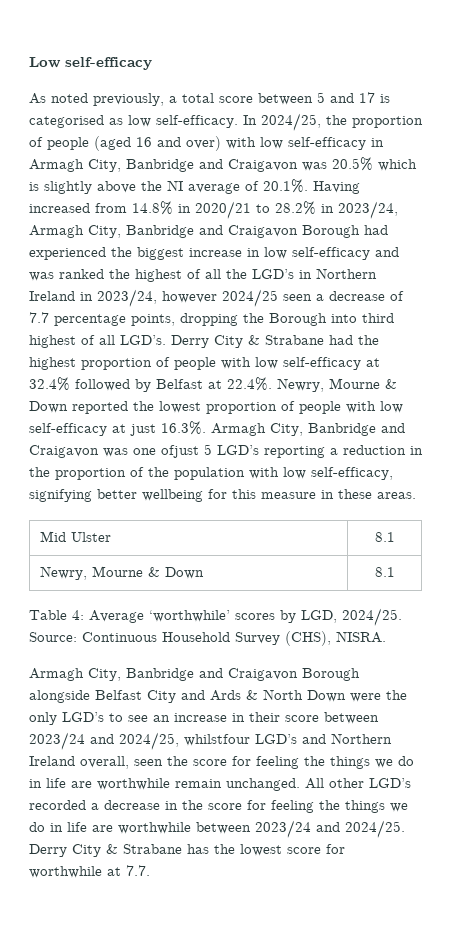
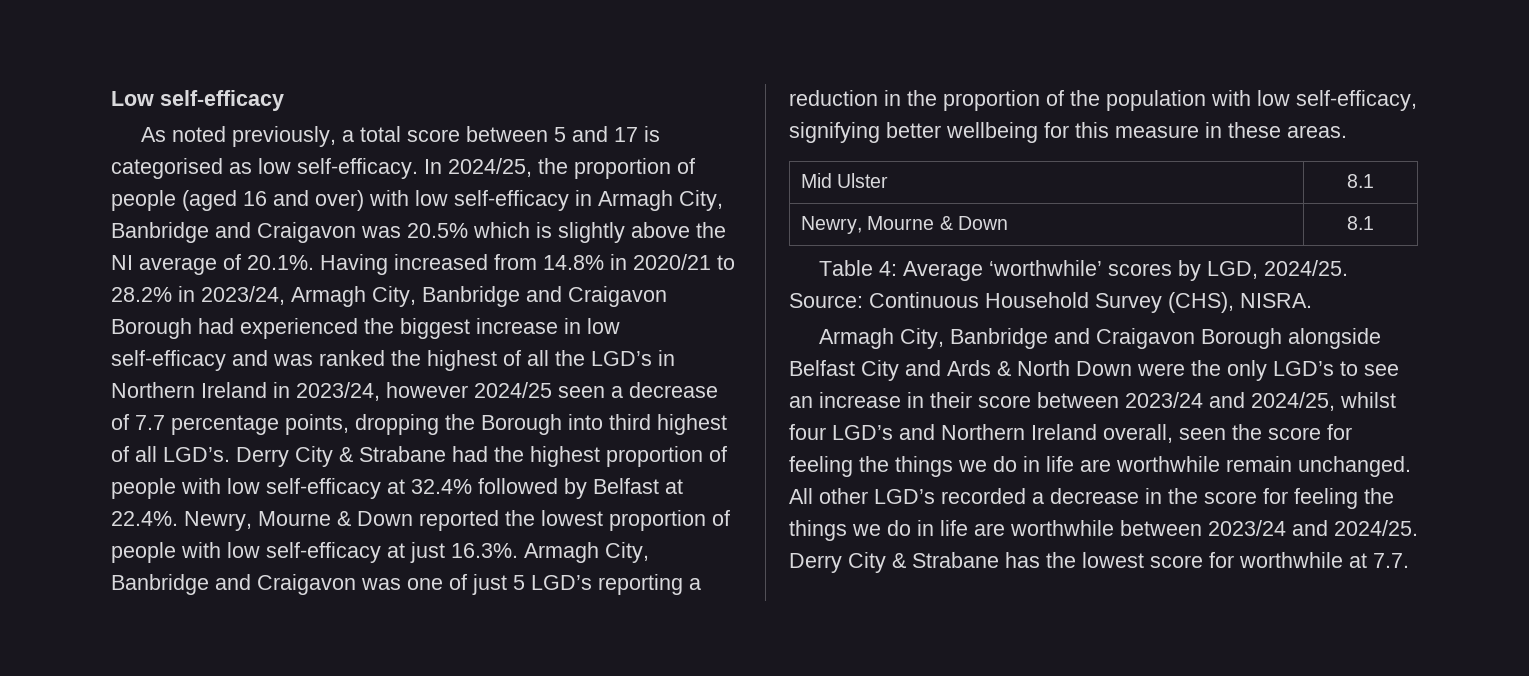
[161,445,199,458] ofjust -> [449,574,507,595] of just
[184,734,250,746] whilstfour -> [1340,392,1396,408] [789,424,826,440] whilst four

